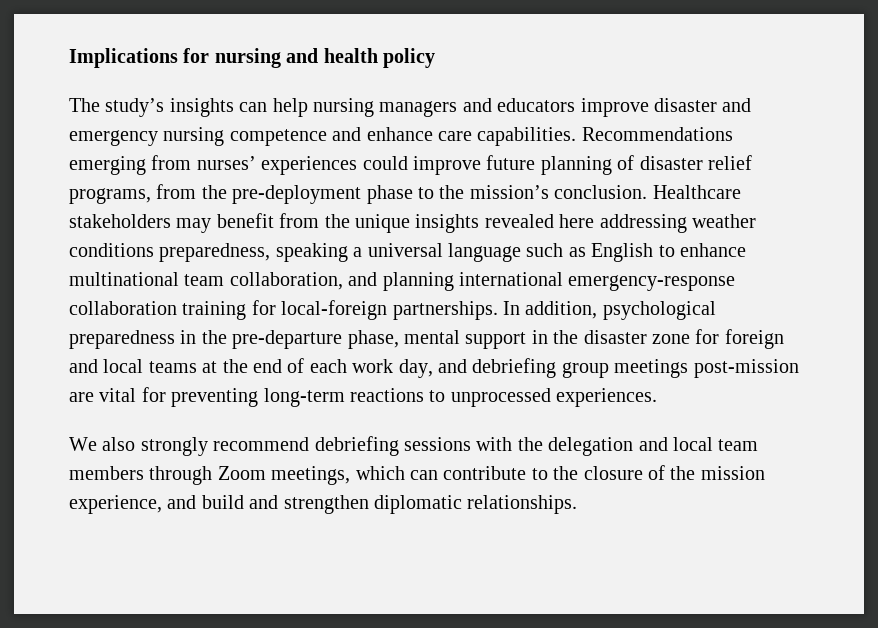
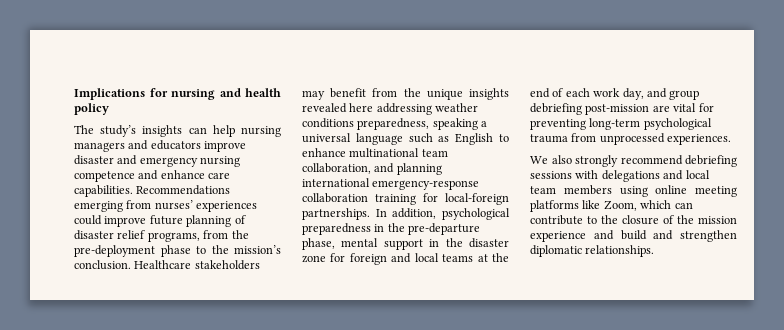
[472,358,689,378] debriefing group meetings -> [669,90,700,100] [530,103,582,115] group debriefing
[350,388,446,402] reactions to -> [643,118,712,130] [530,133,597,143] psychological trauma from
[517,437,634,456] the delegation -> [601,170,660,182] delegations
[149,466,351,485] through Zoom meetings, -> [619,185,737,197] [530,200,637,212] using online meeting platforms like Zoom,
[69,495,162,514] experience, -> [530,231,586,242] experience

